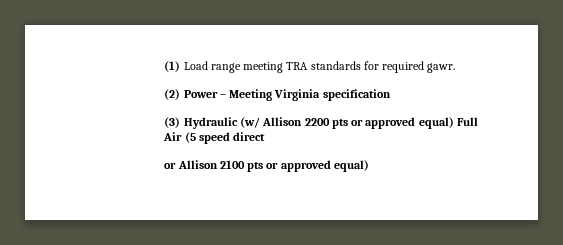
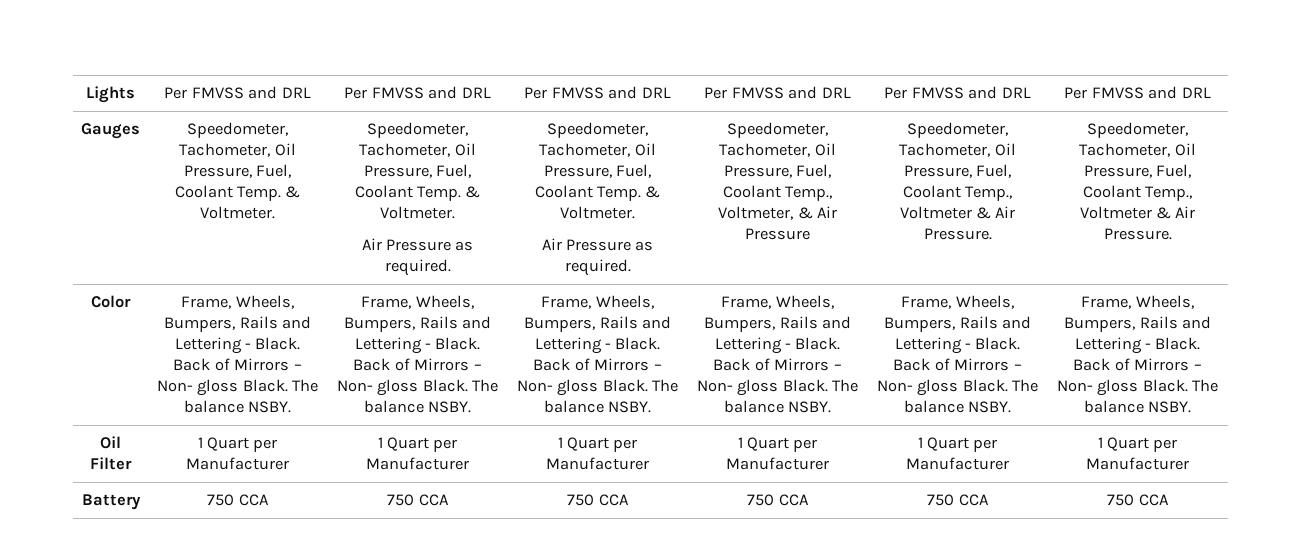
[164,61,456,73] [164,89,391,101] [164,117,479,129] [163,132,266,144] [164,160,369,172] (1) Load range meeting TRA standards for required gawr. // (2) Power – Meeting Virginia specification // (3) Hydraulic (w/ Allison 2200 pts or approved equal) Full Air (5 speed direct // or Allison 2100 pts or approved equal) -> [86,86,135,103] [164,86,311,99] [344,86,491,99] [524,86,671,99] [704,86,851,99] [884,86,1031,99] [1064,86,1211,99] [81,123,140,139] [187,122,288,138] [179,143,296,157] [183,164,292,178] [174,185,301,201] [200,206,275,219] [366,122,468,138] [359,143,476,157] [363,164,472,178] [354,185,481,201] [379,206,455,219] [361,238,474,251] [384,259,451,276] [547,122,648,138] [539,143,656,157] [543,164,652,178] [534,185,661,201] [560,206,635,219] [541,238,654,251] [564,259,631,276] [727,122,828,138] [719,143,836,157] [723,164,832,178] [722,185,833,201] [718,206,837,220] [745,228,810,240] [907,122,1008,138] [899,143,1016,157] [903,164,1012,178] [902,185,1013,201] [899,206,1016,219] [923,228,992,240] [1087,122,1188,138] [1079,143,1196,157] [1083,164,1192,178] [1082,185,1193,201] [1079,206,1196,219] [1103,228,1172,240] [91,295,131,308] [181,295,294,309] [164,316,311,332] [174,337,301,354] [173,358,302,371] [156,379,319,396] [183,400,292,413] [361,295,474,309] [344,316,491,332] [354,337,481,354] [353,358,482,371] [336,379,499,396] [363,400,472,413] [541,295,654,309] [524,316,671,332] [534,337,661,354] [533,358,662,371] [516,379,679,396] [543,400,652,413] [721,295,834,309] [704,316,851,332] [714,337,841,354] [713,358,842,371] [696,379,859,396] [723,400,832,413] [901,295,1014,309] [884,316,1031,332] [894,337,1021,354] [893,358,1022,371] [876,379,1039,396] [903,400,1012,413] [1081,295,1194,309] [1064,316,1211,332] [1074,337,1201,354] [1073,358,1202,371] [1056,379,1219,396] [1083,400,1192,413] [100,436,121,449] [90,457,132,470] [197,437,278,452] [186,457,289,470] [377,437,458,452] [365,457,469,470] [557,437,638,452] [546,457,649,470] [737,437,818,452] [726,457,829,470] [917,437,998,452] [906,457,1009,470] [1097,437,1178,452] [1086,457,1189,470] [81,494,141,510] [207,494,269,506] [387,494,449,506] [567,494,629,506] [747,494,809,506] [927,494,989,506] [1107,494,1169,506] Lights | Per FMVSS and DRL | Per FMVSS and DRL | Per FMVSS and DRL | Per FMVSS and DRL | Per FMVSS and DRL | Per FMVSS and DRL // Gauges | Speedometer, Tachometer, Oil Pressure, Fuel, Coolant Temp. & Voltmeter. | Speedometer, Tachometer, Oil Pressure, Fuel, Coolant Temp. & Voltmeter. // Air Pressure as required. | Speedometer, Tachometer, Oil Pressure, Fuel, Coolant Temp. & Voltmeter. // Air Pressure as required. | Speedometer, Tachometer, Oil Pressure, Fuel, Coolant Temp., Voltmeter, & Air Pressure | Speedometer, Tachometer, Oil Pressure, Fuel, Coolant Temp., Voltmeter & Air Pressure. | Speedometer, Tachometer, Oil Pressure, Fuel, Coolant Temp., Voltmeter & Air Pressure. // Color | Frame, Wheels, Bumpers, Rails and Lettering - Black. Back of Mirrors – Non- gloss Black. The balance NSBY. | Frame, Wheels, Bumpers, Rails and Lettering - Black. Back of Mirrors – Non- gloss Black. The balance NSBY. | Frame, Wheels, Bumpers, Rails and Lettering - Black. Back of Mirrors – Non- gloss Black. The balance NSBY. | Frame, Wheels, Bumpers, Rails and Lettering - Black. Back of Mirrors – Non- gloss Black. The balance NSBY. | Frame, Wheels, Bumpers, Rails and Lettering - Black. Back of Mirrors – Non- gloss Black. The balance NSBY. | Frame, Wheels, Bumpers, Rails and Lettering - Black. Back of Mirrors – Non- gloss Black. The balance NSBY. // Oil Filter | 1 Quart per Manufacturer | 1 Quart per Manufacturer | 1 Quart per Manufacturer | 1 Quart per Manufacturer | 1 Quart per Manufacturer | 1 Quart per Manufacturer // Battery | 750 CCA | 750 CCA | 750 CCA | 750 CCA | 750 CCA | 750 CCA

